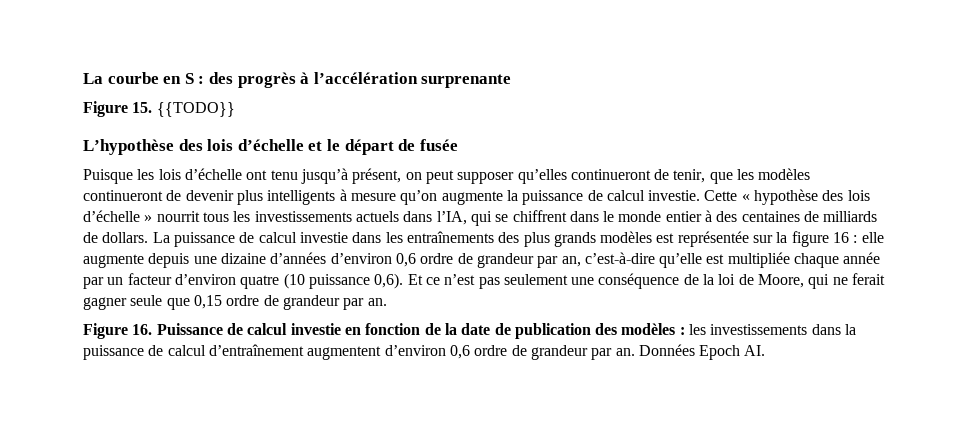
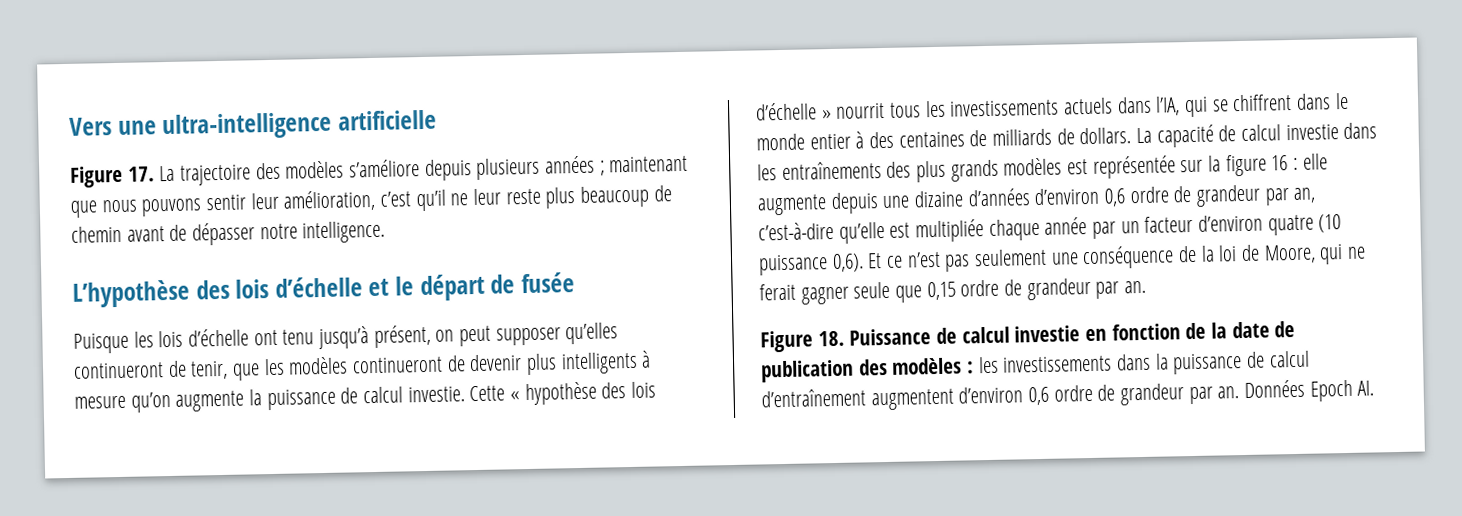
[83,72,512,88] [83,101,235,117] La courbe en S : des progrès à l’accélération surprenante // Figure 15. {{TODO}} -> [69,109,437,141] [70,155,689,188] [70,185,672,218] [71,220,386,246] Vers une ultra-intelligence artificielle // Figure 17. La trajectoire des modèles s’améliore depuis plusieurs années ; maintenant que nous pouvons sentir leur amélioration, c’est qu’il ne leur reste plus beaucoup de chemin avant de dépasser notre intelligence.
[173,232,235,247] puissance -> [1156,124,1214,148] capacité
[132,324,153,335] 16. -> [817,330,845,347] 18.

